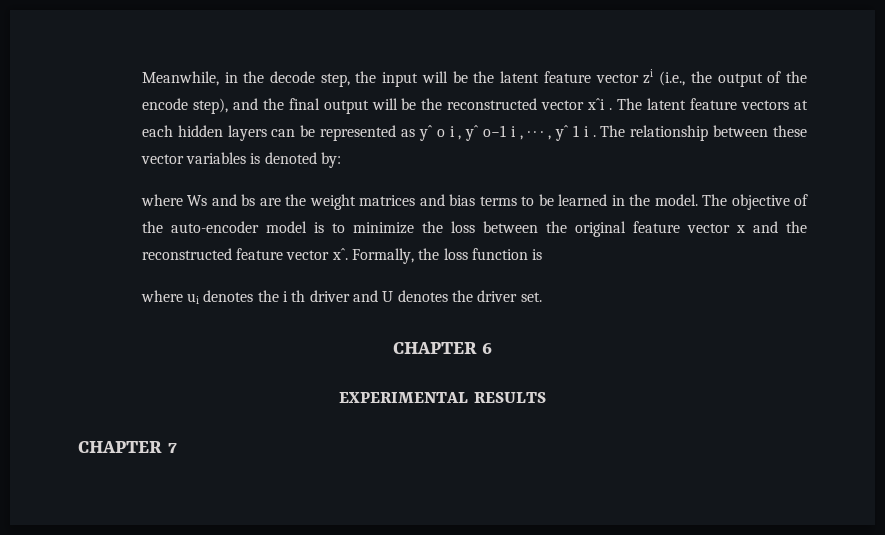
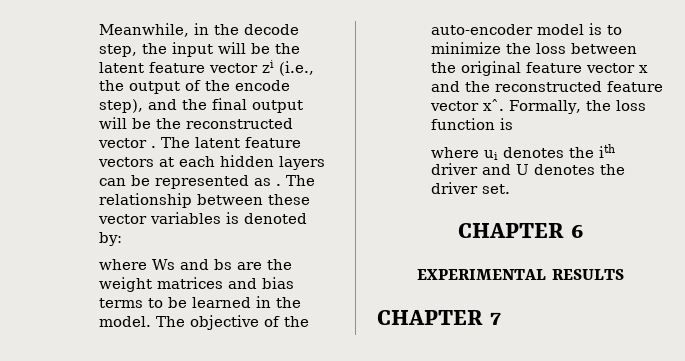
[587,98,606,110] xˆi -> (148, 143) none
[418,125,589,141] yˆ o i , yˆ o−1 i , · · · , yˆ 1 i -> (272, 182) none
[283,290,306,302] i th -> [599,144,616,158] ith

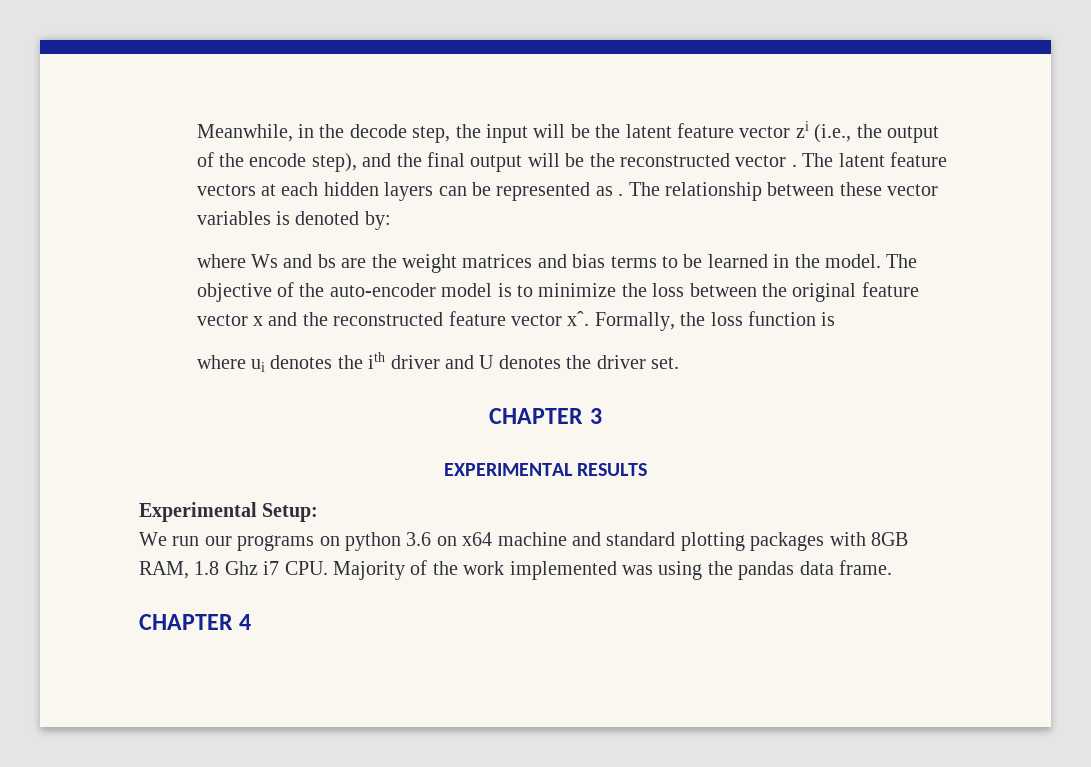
[571,224,584,238] 6 -> [589,408,602,424] 3
[377,310,502,325] // CHAPTER 7 -> [139,502,319,522] [139,532,908,551] [139,560,892,580] [139,614,252,630] // Experimental Setup: // We run our programs on python 3.6 on x64 machine and standard plotting packages with 8GB RAM, 1.8 Ghz i7 CPU. Majority of the work implemented was using the pandas data frame. // CHAPTER 4

